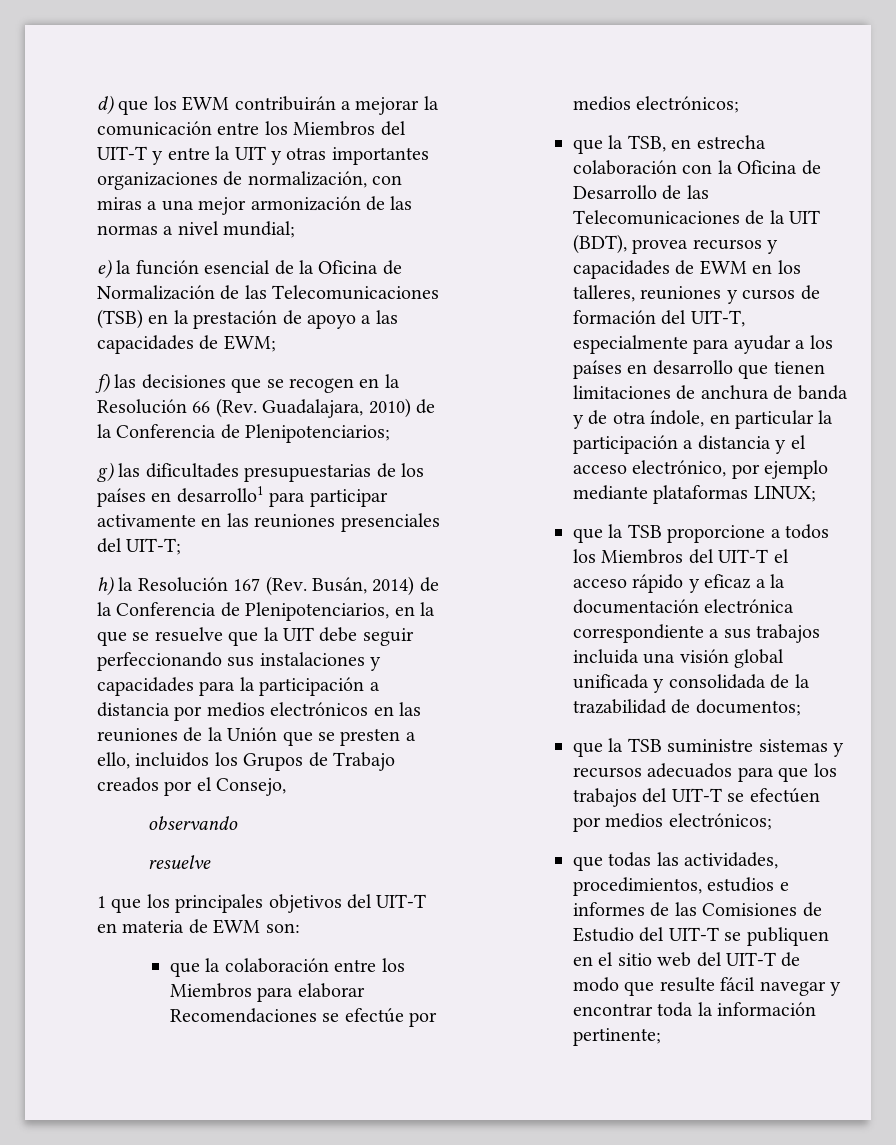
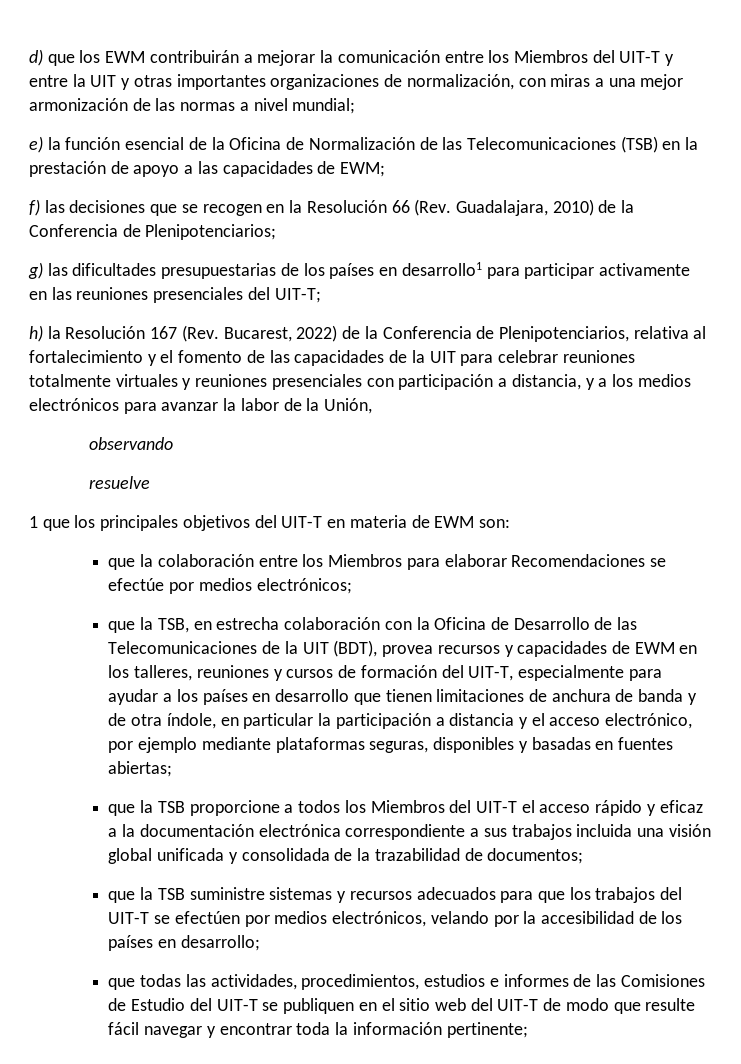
[312,576,415,596] Busán, 2014) -> [223,325,338,342] Bucarest, 2022)
[394,602,435,616] [97,627,414,646] [97,652,382,671] [97,677,380,696] [97,702,421,721] [97,727,416,746] [97,752,395,771] [97,777,287,796] en la que se resuelve que la UIT debe seguir perfeccionando sus instalaciones y capacidades para la participación a distancia por medios electrónicos en las reuniones de la Unión que se presten a ello, incluidos los Grupos de Trabajo creados por el Consejo, -> [633,326,707,339] [29,350,635,366] [29,374,691,390] [29,398,373,414] relativa al fortalecimiento y el fomento de las capacidades de la UIT para celebrar reuniones totalmente virtuales y reuniones presenciales con participación a distancia, y a los medios electrónicos para avanzar la labor de la Unión,
[753,486,816,502] LINUX; -> [369,737,673,753] [108,761,173,777] seguras, disponibles y basadas en fuentes abiertas;
[668,813,772,830] electrónicos; -> [332,911,683,927] [108,935,260,951] electrónicos, velando por la accesibilidad de los países en desarrollo;

